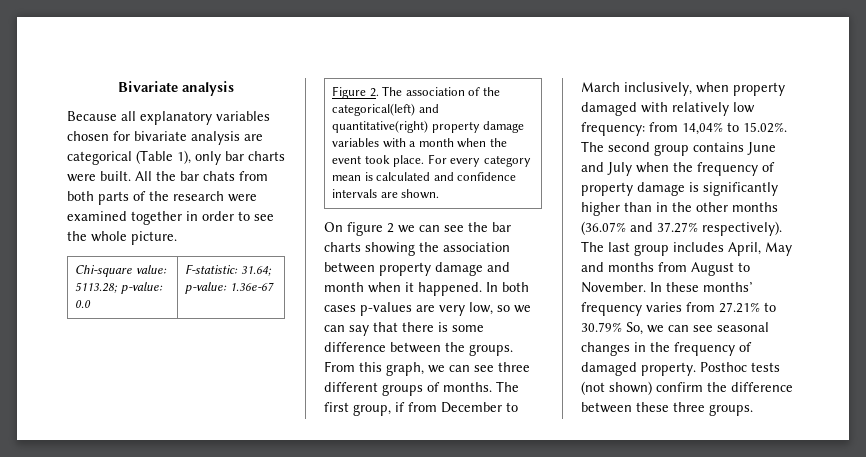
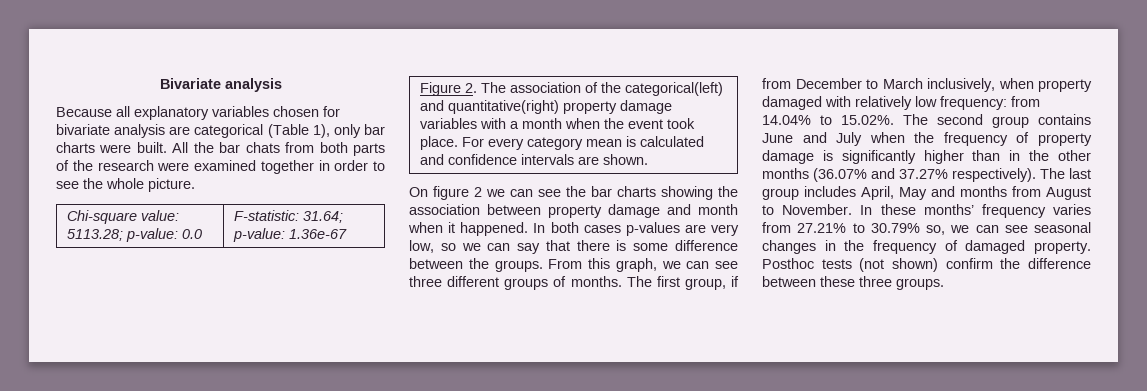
[682,122,723,135] 14,04% -> [762,115,811,125] 14.04%
[626,322,643,335] So, -> [926,225,945,235] so,

